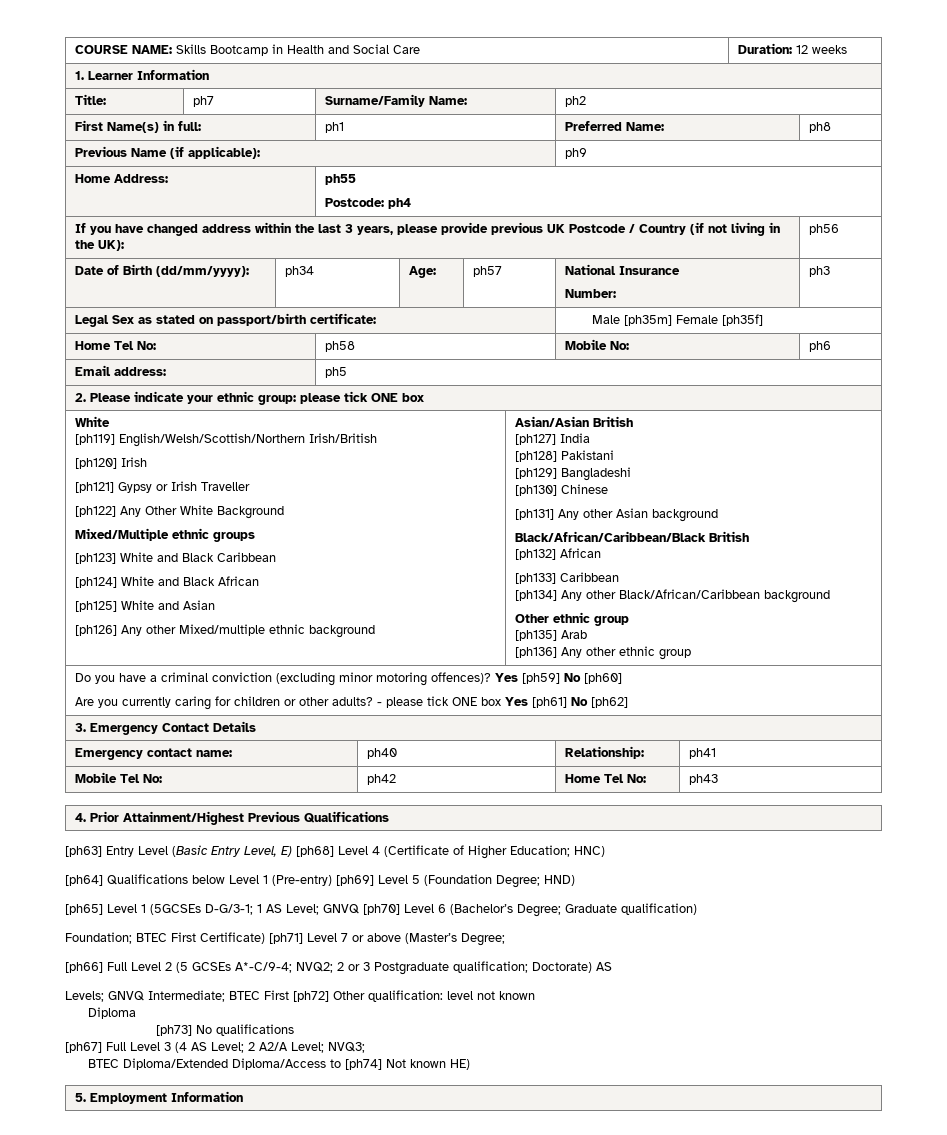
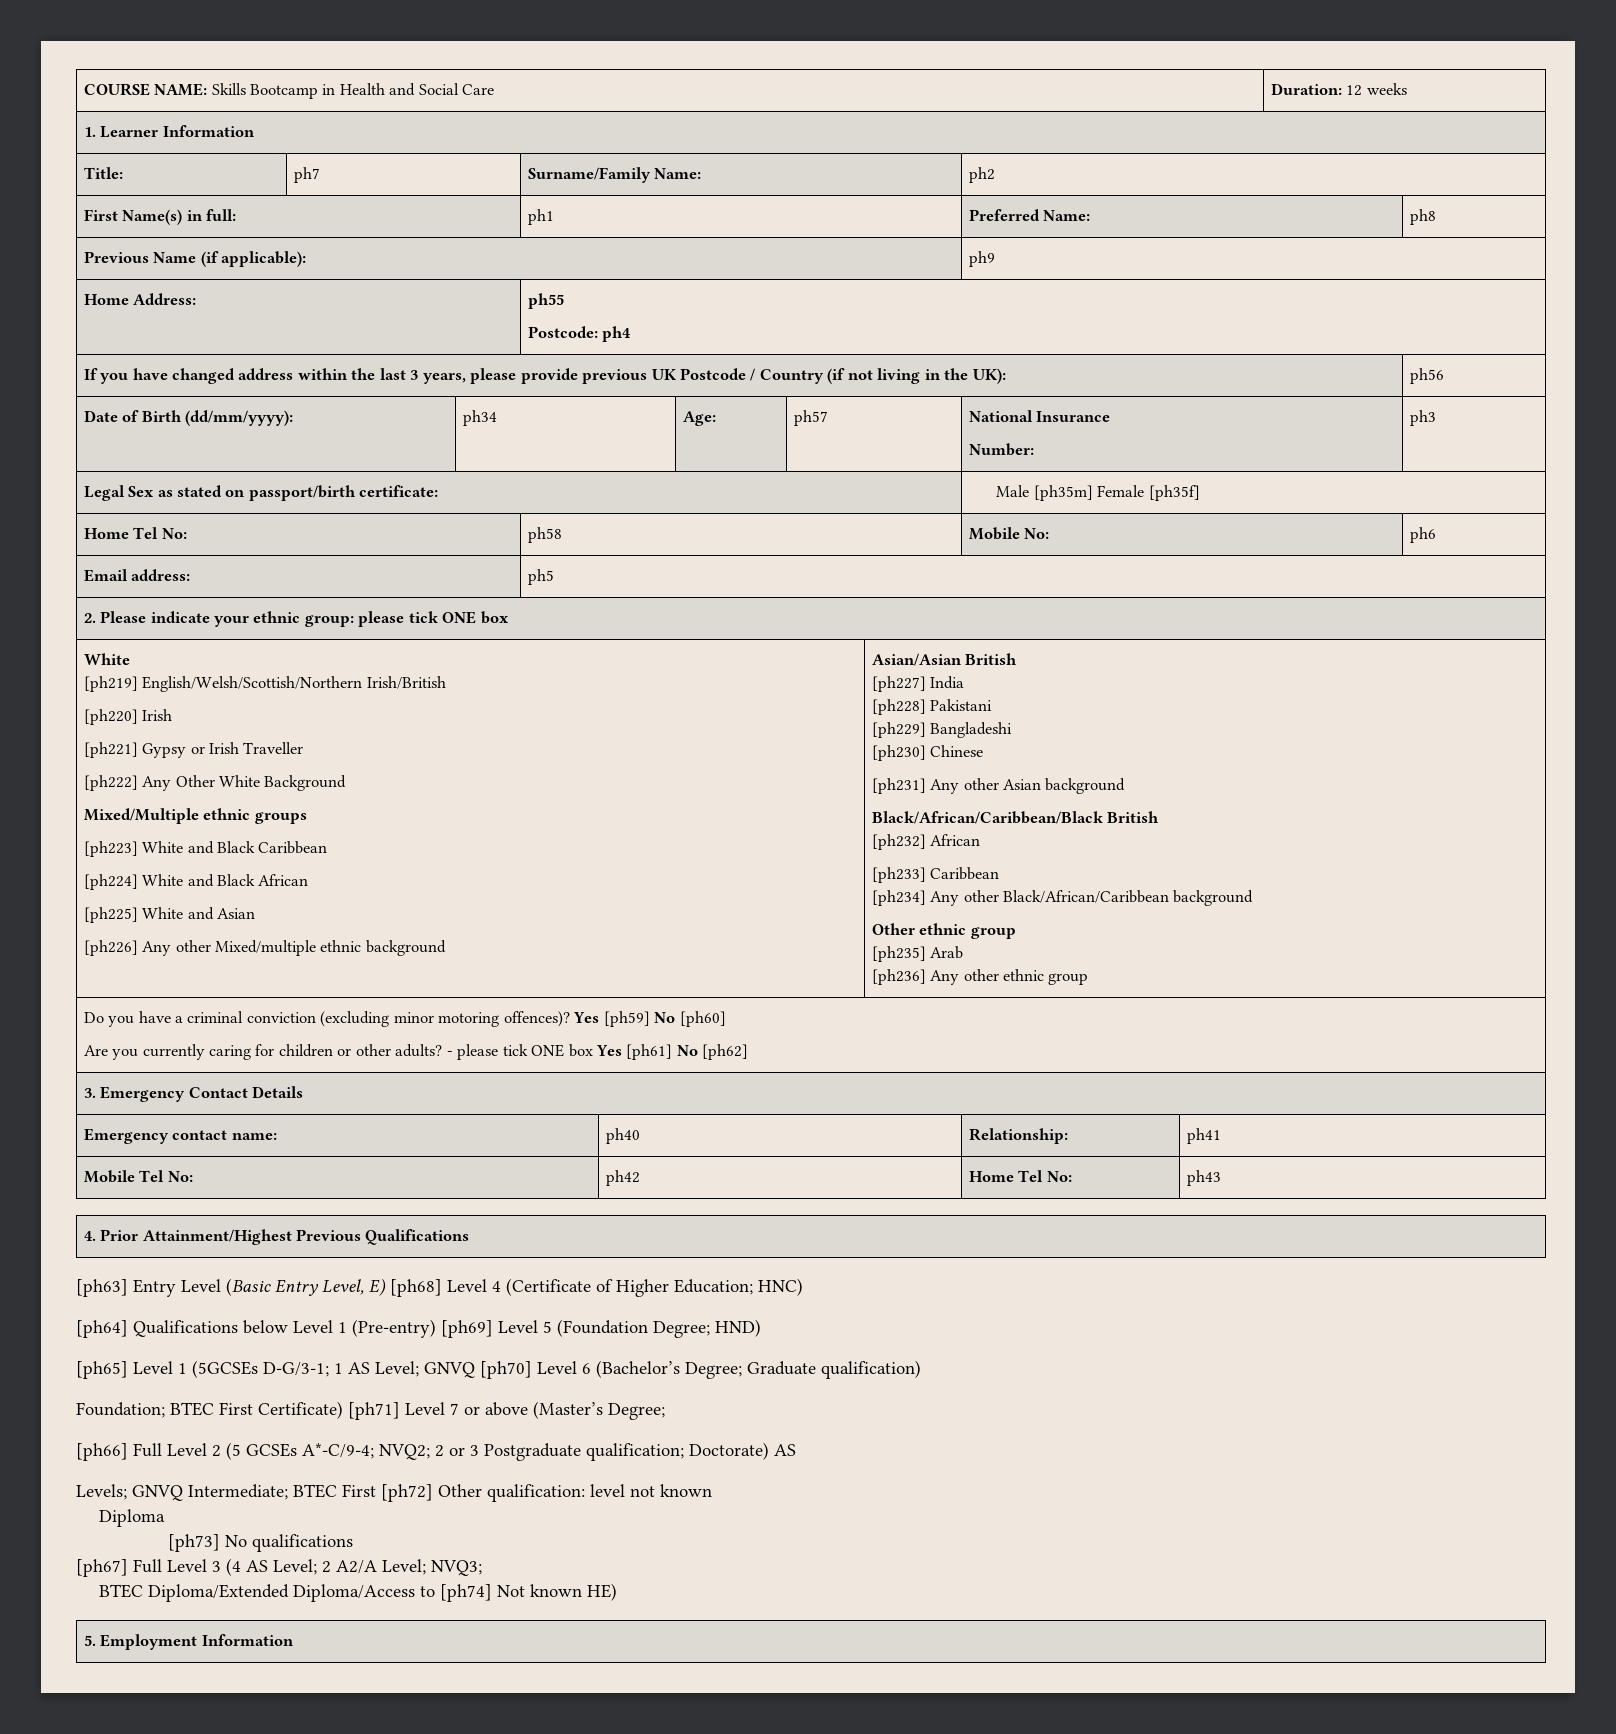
[74,434,115,445] [ph119] -> [83,676,138,692] [ph219]
[74,458,117,469] [ph120] -> [83,709,138,725] [ph220]
[74,482,114,493] [ph121] -> [83,742,138,758] [ph221]
[74,506,116,517] [ph122] -> [83,775,138,791] [ph222]
[74,553,116,564] [ph123] -> [83,841,138,857] [ph223]
[74,577,117,588] [ph124] -> [83,874,138,890] [ph224]
[74,601,117,612] [ph125] -> [83,907,138,923] [ph225]
[74,625,117,636] [ph126] -> [83,940,138,956] [ph226]
[514,434,556,445] [ph127] -> [871,676,926,692] [ph227]
[514,451,557,462] [ph128] -> [871,699,926,715] [ph228]
[514,468,557,479] [ph129] -> [871,722,926,738] [ph229]
[514,485,557,496] [ph130] -> [871,745,926,761] [ph230]
[514,509,554,520] [ph131] -> [871,778,926,794] [ph231]
[514,548,601,560] [514,572,619,584] [514,590,557,601] [ph132] African // [ph133] Caribbean // [ph134] -> [871,834,981,850] [871,867,1000,883] [871,890,926,906] [ph232] African // [ph233] Caribbean // [ph234]
[514,630,557,641] [ph135] -> [871,946,926,962] [ph235]
[514,647,557,658] [ph136] -> [871,969,926,985] [ph236]

